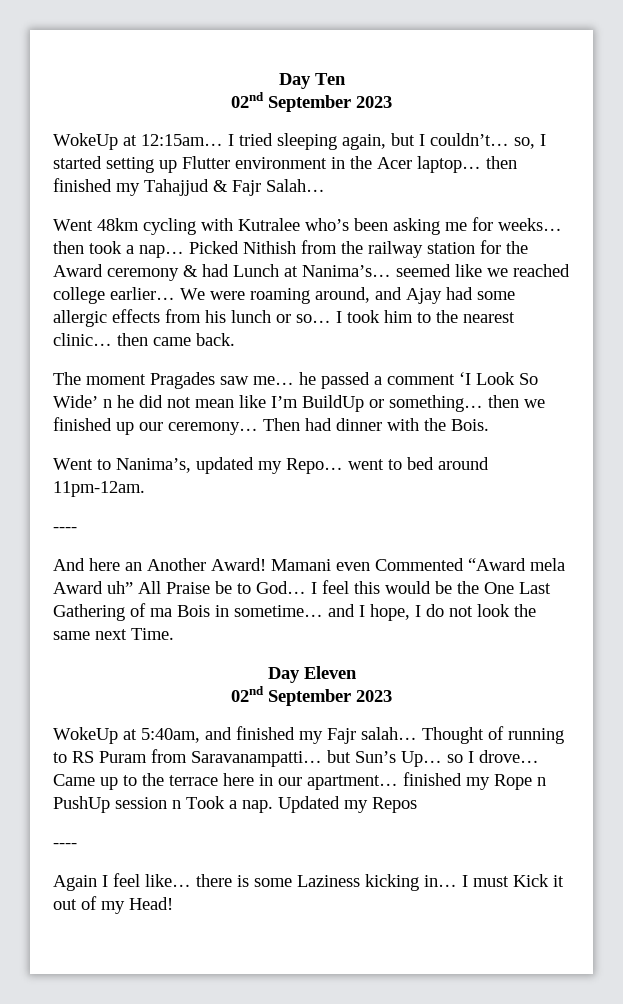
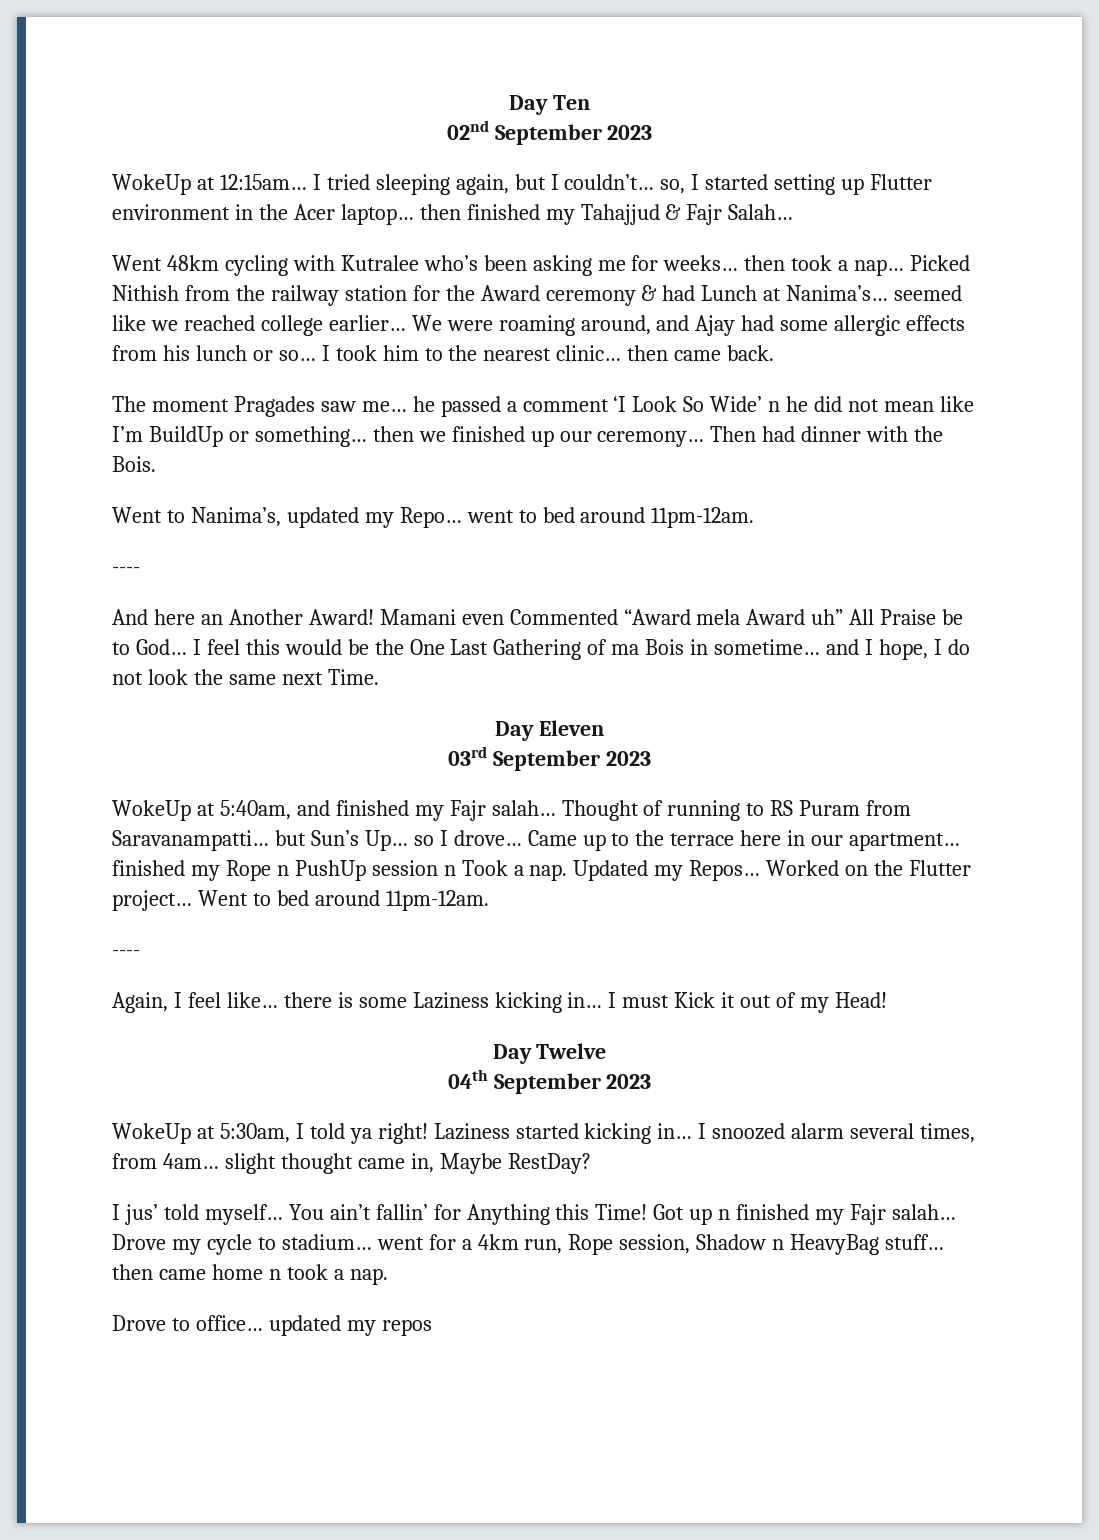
[231,686,264,702] 02nd -> [448,746,488,766] 03rd
[372,797,417,813] [53,843,77,848] [53,875,97,891] Repos // ---- // Again -> [689,860,972,881] [112,890,489,911] [112,950,140,957] [112,992,168,1013] Repos… Worked on the Flutter project… Went to bed around 11pm-12am. // ---- // Again,
(173, 903) none -> [492,1043,607,1064] [447,1069,652,1094] [112,1123,976,1144] [112,1153,591,1174] [112,1204,956,1225] [112,1234,945,1255] [112,1264,388,1285] [112,1315,432,1336] // Day Twelve // 04th September 2023 // WokeUp at 5:30am, I told ya right! Laziness started kicking in… I snoozed alarm several times, from 4am… slight thought came in, Maybe RestDay? // I jus’ told myself… You ain’t fallin’ for Anything this Time! Got up n finished my Fajr salah… Drove my cycle to stadium… went for a 4km run, Rope session, Shadow n HeavyBag stuff… then came home n took a nap. // Drove to office… updated my repos

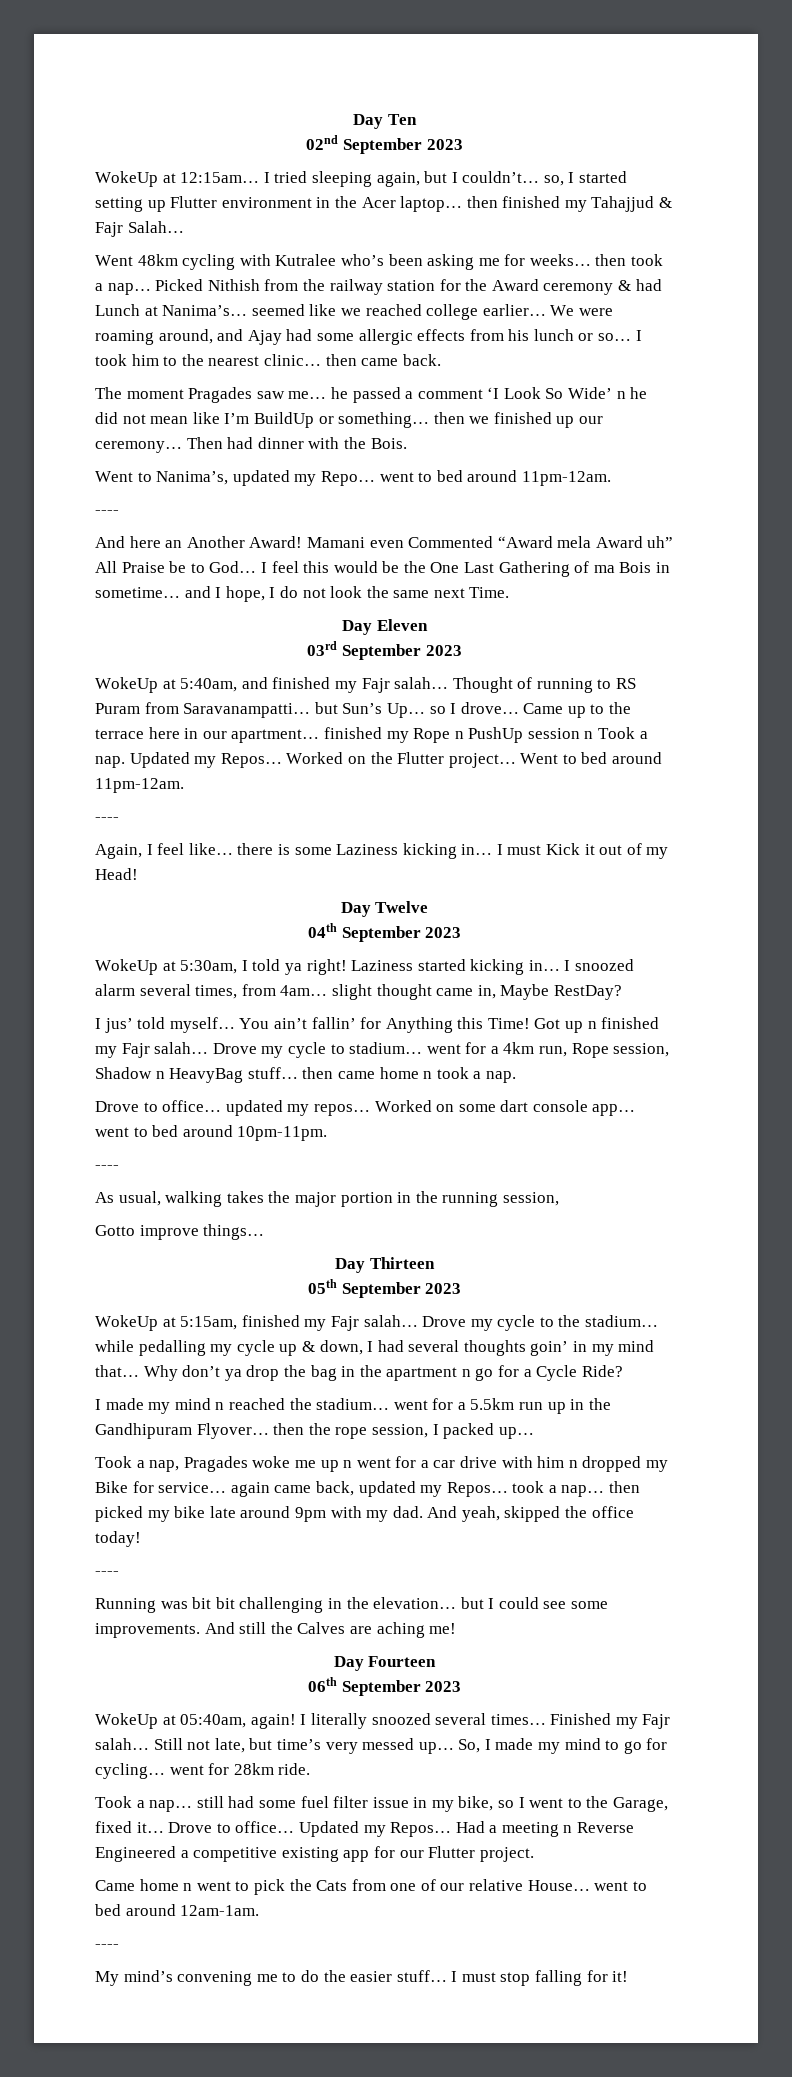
[381,1319,432,1336] repos -> [313,1100,636,1116] [95,1125,328,1141] [95,1165,119,1170] [95,1191,559,1207] [95,1224,265,1240] [335,1257,435,1273] [307,1279,462,1298] [95,1315,659,1331] [95,1340,655,1356] [95,1365,623,1381] [95,1398,611,1414] [95,1423,534,1439] [95,1456,669,1472] [95,1481,641,1497] [95,1506,634,1522] [95,1531,141,1547] [95,1571,119,1576] [95,1597,609,1613] [95,1622,457,1638] [333,1656,437,1671] [307,1677,462,1696] [95,1713,671,1729] [95,1738,668,1754] [95,1763,311,1779] [95,1796,669,1812] [95,1821,635,1837] [95,1846,534,1862] [95,1879,647,1895] [95,1904,260,1916] [95,1944,119,1949] [95,1970,629,1986] repos… Worked on some dart console app… went to bed around 10pm-11pm. // ---- // As usual, walking takes the major portion in the running session, // Gotto improve things… // Day Thirteen // 05th September 2023 // WokeUp at 5:15am, finished my Fajr salah… Drove my cycle to the stadium… while pedalling my cycle up & down, I had several thoughts goin’ in my mind that… Why don’t ya drop the bag in the apartment n go for a Cycle Ride? // I made my mind n reached the stadium… went for a 5.5km run up in the Gandhipuram Flyover… then the rope session, I packed up… // Took a nap, Pragades woke me up n went for a car drive with him n dropped my Bike for service… again came back, updated my Repos… took a nap… then picked my bike late around 9pm with my dad. And yeah, skipped the office today! // ---- // Running was bit bit challenging in the elevation… but I could see some improvements. And still the Calves are aching me! // Day Fourteen // 06th September 2023 // WokeUp at 05:40am, again! I literally snoozed several times… Finished my Fajr salah… Still not late, but time’s very messed up… So, I made my mind to go for cycling… went for 28km ride. // Took a nap… still had some fuel filter issue in my bike, so I went to the Garage, fixed it… Drove to office… Updated my Repos… Had a meeting n Reverse Engineered a competitive existing app for our Flutter project. // Came home n went to pick the Cats from one of our relative House… went to bed around 12am-1am. // ---- // My mind’s convening me to do the easier stuff… I must stop falling for it!

